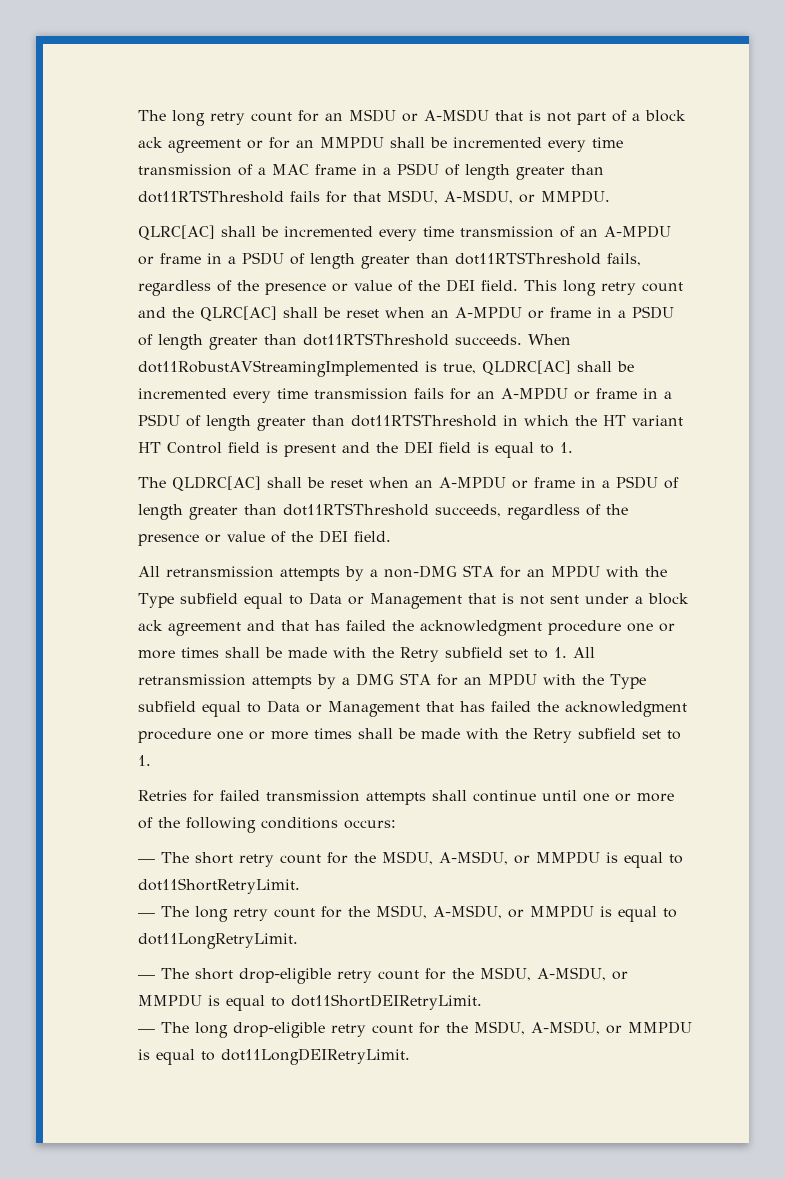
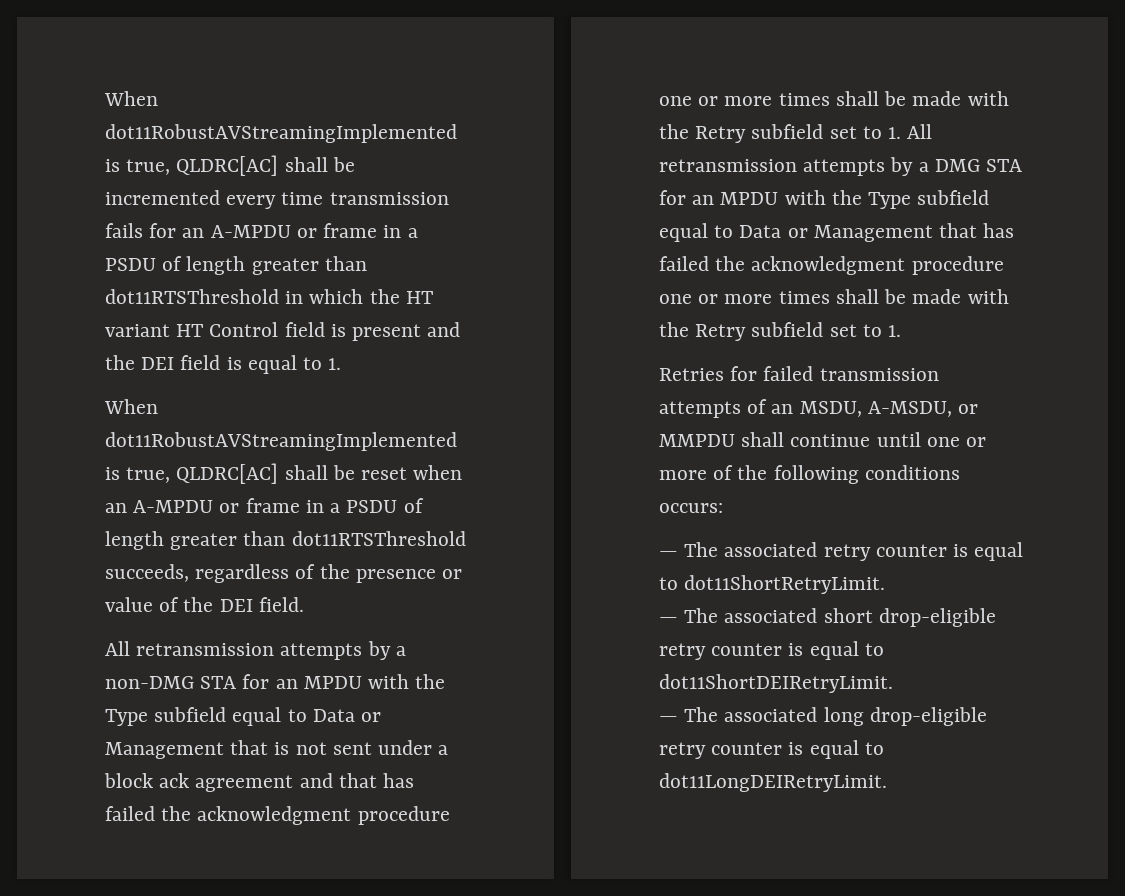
[138,109,687,126] [138,136,624,153] [138,163,605,180] [138,190,611,204] [138,225,672,241] [138,252,642,269] [138,279,684,296] [138,306,675,321] [138,333,523,350] The long retry count for an MSDU or A-MSDU that is not part of a block ack agreement or for an MMPDU shall be incremented every time transmission of a MAC frame in a PSDU of length greater than dot11RTSThreshold fails for that MSDU, A-MSDU, or MMPDU. // QLRC[AC] shall be incremented every time transmission of an A-MPDU or frame in a PSDU of length greater than dot11RTSThreshold fails, regardless of the presence or value of the DEI field. This long retry count and the QLRC[AC] shall be reset when an A-MPDU or frame in a PSDU of length greater than dot11RTSThreshold succeeds. -> (104, 98) none
[138,477,167,488] The -> [104,399,159,414] [105,432,458,451] [105,467,171,483] When dot11RobustAVStreamingImplemented is true,
(427, 798) none -> [747,399,979,417] [659,434,736,447] of an MSDU, A-MSDU, or MMPDU
[195,851,601,867] short retry count for the MSDU, A-MSDU, or MMPDU -> [724,542,947,561] associated retry counter
[195,905,678,922] [138,933,299,949] [138,967,629,984] [138,994,203,1007] long retry count for the MSDU, A-MSDU, or MMPDU is equal to dot11LongRetryLimit. // — The short drop-eligible retry count for the MSDU, A-MSDU, or MMPDU -> [724,608,996,627] [659,643,783,660] associated short drop-eligible retry counter
(190, 1027) none -> [724,707,818,722] associated
[372,1021,693,1035] count for the MSDU, A-MSDU, or MMPDU -> [711,742,783,755] counter

